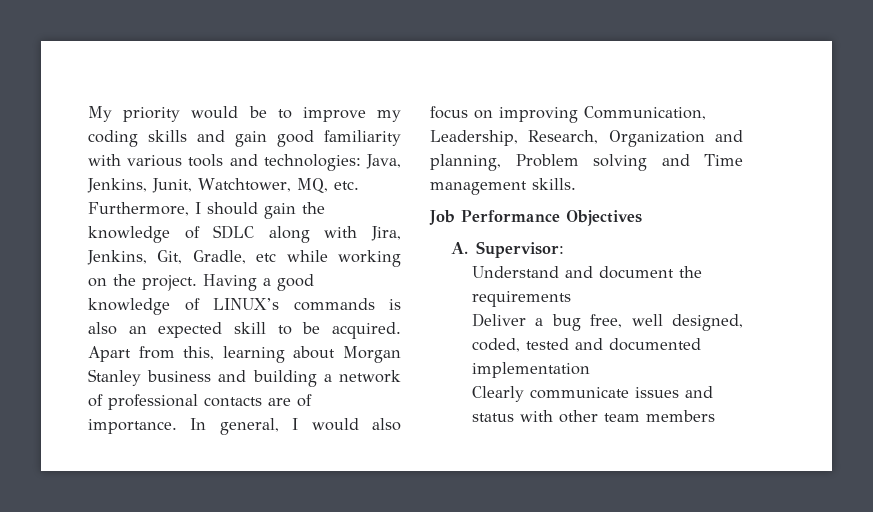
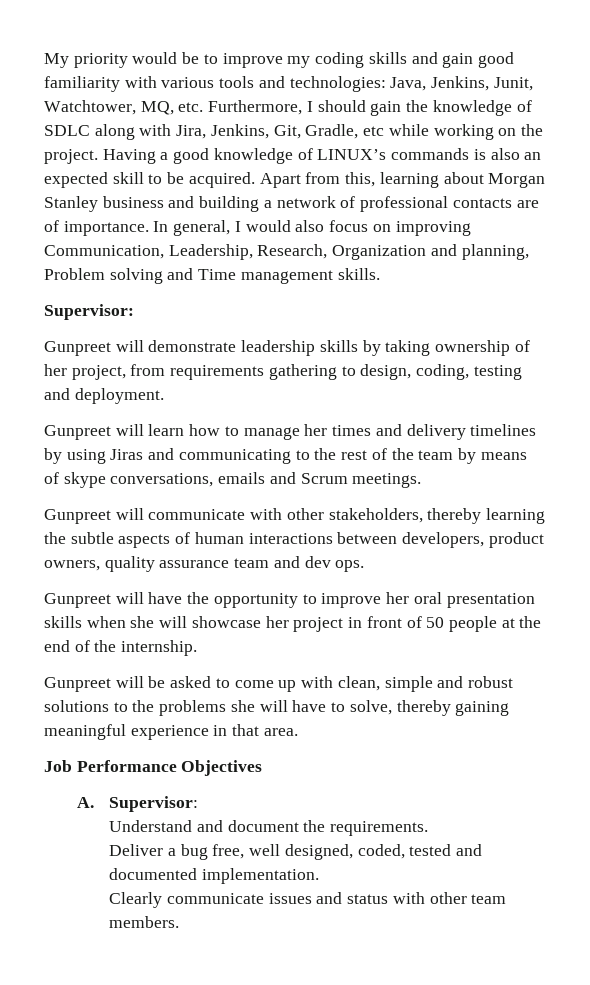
(576, 184) none -> [44,304,134,320] [44,340,530,356] [44,364,522,380] [44,388,164,404] [44,424,537,440] [44,448,527,464] [44,472,422,488] [44,508,546,524] [44,532,544,548] [44,556,365,572] [44,592,535,608] [44,616,542,632] [44,640,198,656] [44,676,513,692] [44,700,510,716] [44,724,298,740] // Supervisor: // Gunpreet will demonstrate leadership skills by taking ownership of her project, from requirements gathering to design, coding, testing and deployment. // Gunpreet will learn how to manage her times and delivery timelines by using Jiras and communicating to the rest of the team by means of skype conversations, emails and Scrum meetings. // Gunpreet will communicate with other stakeholders, thereby learning the subtle aspects of human interactions between developers, product owners, quality assurance team and dev ops. // Gunpreet will have the opportunity to improve her oral presentation skills when she will showcase her project in front of 50 people at the end of the internship. // Gunpreet will be asked to come up with clean, simple and robust solutions to the problems she will have to solve, thereby gaining meaningful experience in that area.
[471,291,571,307] requirements -> [330,821,429,836] requirements.
[471,362,590,378] implementation -> [201,868,319,884] implementation.
[645,410,715,422] members -> [109,916,180,928] members.

